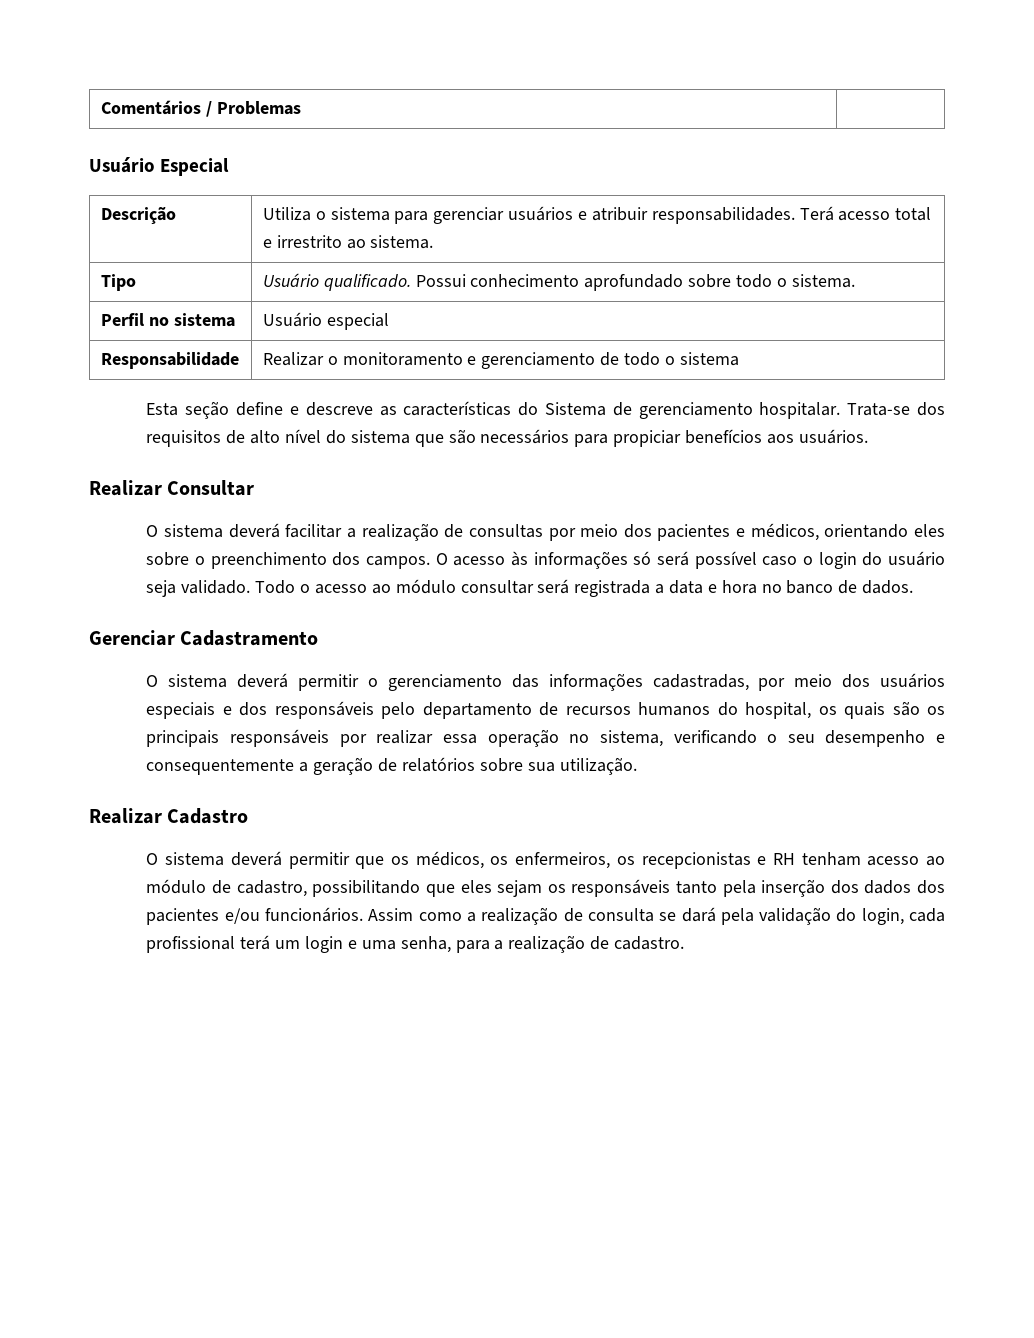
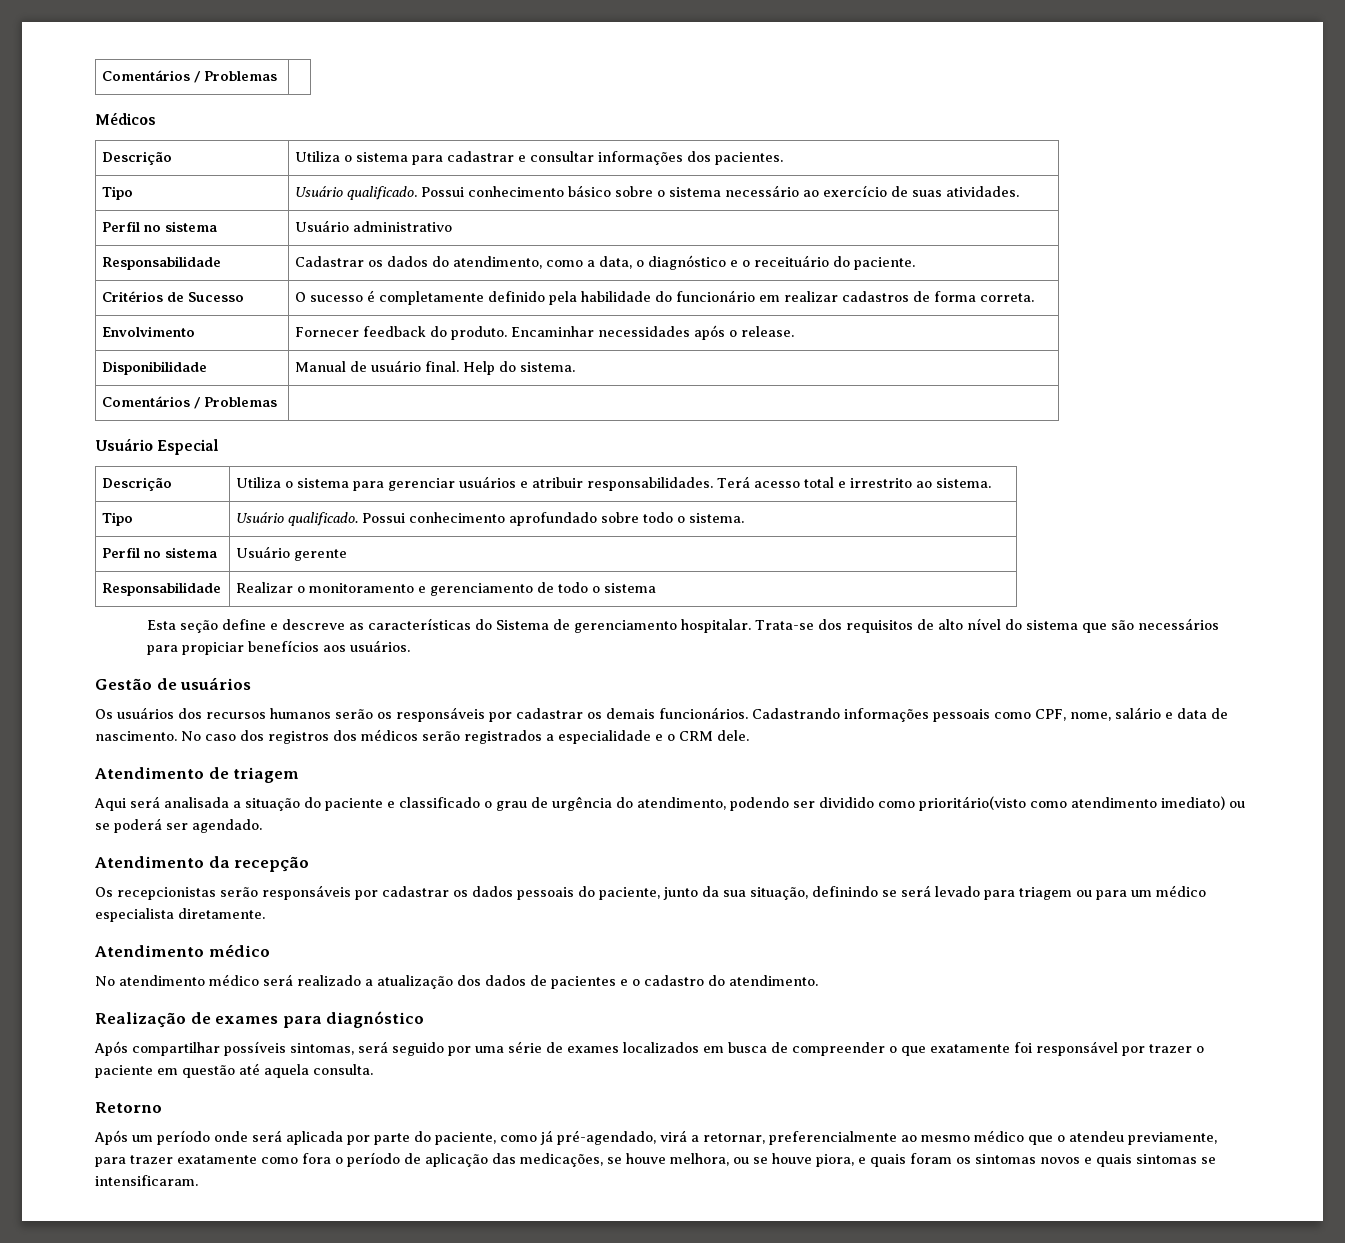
[100,100,301,117] Comentários / Problemas | -> [102,70,278,83] [95,112,156,125] [102,151,173,165] [295,151,784,165] [102,186,134,200] [295,185,1020,200] [102,221,218,232] [295,220,453,232] [102,256,222,270] [295,255,916,270] [102,291,245,302] [295,290,1035,305] [102,326,196,337] [295,325,795,340] [102,361,208,375] [295,360,576,375] [102,396,278,409] Comentários / Problemas | // Médicos // Descrição | Utiliza o sistema para cadastrar e consultar informações dos pacientes. // Tipo | Usuário qualificado. Possui conhecimento básico sobre o sistema necessário ao exercício de suas atividades. // Perfil no sistema | Usuário administrativo // Responsabilidade | Cadastrar os dados do atendimento, como a data, o diagnóstico e o receituário do paciente. // Critérios de Sucesso | O sucesso é completamente definido pela habilidade do funcionário em realizar cadastros de forma correta. // Envolvimento | Fornecer feedback do produto. Encaminhar necessidades após o release. // Disponibilidade | Manual de usuário final. Help do sistema. // Comentários / Problemas |
[326,313,389,330] especial -> [294,549,348,561] gerente
[89,480,255,496] [146,523,945,541] [146,551,946,569] [146,579,914,597] [89,630,319,646] [146,673,946,691] [146,701,945,719] [146,729,946,747] [146,757,637,775] [89,808,249,824] [146,851,946,869] [146,879,946,897] [146,907,946,925] [146,935,684,953] Realizar Consultar // O sistema deverá facilitar a realização de consultas por meio dos pacientes e médicos, orientando eles sobre o preenchimento dos campos. O acesso às informações só será possível caso o login do usuário seja validado. Todo o acesso ao módulo consultar será registrada a data e hora no banco de dados. // Gerenciar Cadastramento // O sistema deverá permitir o gerenciamento das informações cadastradas, por meio dos usuários especiais e dos responsáveis pelo departamento de recursos humanos do hospital, os quais são os principais responsáveis por realizar essa operação no sistema, verificando o seu desempenho e consequentemente a geração de relatórios sobre sua utilização. // Realizar Cadastro // O sistema deverá permitir que os médicos, os enfermeiros, os recepcionistas e RH tenham acesso ao módulo de cadastro, possibilitando que eles sejam os responsáveis tanto pela inserção dos dados dos pacientes e/ou funcionários. Assim como a realização de consulta se dará pela validação do login, cada profissional terá um login e uma senha, para a realização de cadastro. -> [95,677,252,690] [95,707,1228,722] [95,729,749,744] [94,767,300,783] [94,796,1245,811] [95,818,262,833] [94,856,310,872] [95,885,1206,900] [95,908,265,922] [94,944,270,957] [95,974,818,989] [95,1011,425,1028] [94,1041,1204,1056] [95,1063,373,1078] [95,1102,162,1113] [94,1130,1217,1145] [95,1152,1216,1167] [95,1175,198,1186] Gestão de usuários // Os usuários dos recursos humanos serão os responsáveis por cadastrar os demais funcionários. Cadastrando informações pessoais como CPF, nome, salário e data de nascimento. No caso dos registros dos médicos serão registrados a especialidade e o CRM dele. // Atendimento de triagem // Aqui será analisada a situação do paciente e classificado o grau de urgência do atendimento, podendo ser dividido como prioritário(visto como atendimento imediato) ou se poderá ser agendado. // Atendimento da recepção // Os recepcionistas serão responsáveis por cadastrar os dados pessoais do paciente, junto da sua situação, definindo se será levado para triagem ou para um médico especialista diretamente. // Atendimento médico // No atendimento médico será realizado a atualização dos dados de pacientes e o cadastro do atendimento. // Realização de exames para diagnóstico // Após compartilhar possíveis sintomas, será seguido por uma série de exames localizados em busca de compreender o que exatamente foi responsável por trazer o paciente em questão até aquela consulta. // Retorno // Após um período onde será aplicada por parte do paciente, como já pré-agendado, virá a retornar, preferencialmente ao mesmo médico que o atendeu previamente, para trazer exatamente como fora o período de aplicação das medicações, se houve melhora, ou se houve piora, e quais foram os sintomas novos e quais sintomas se intensificaram.

